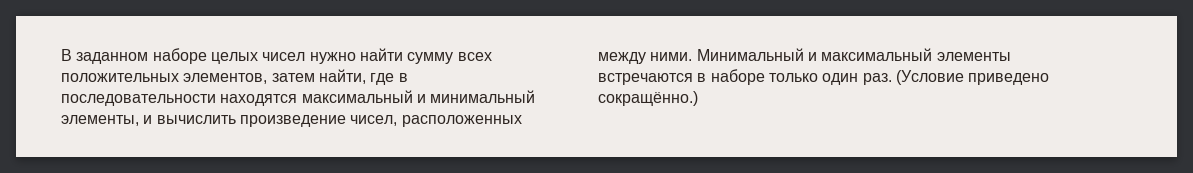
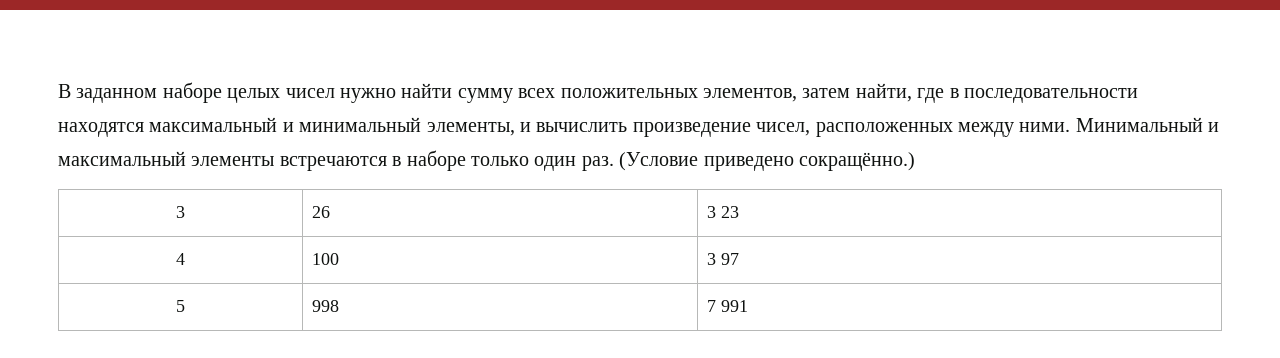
(698, 98) none -> [176,206,185,218] [311,206,330,218] [706,206,739,218] [176,253,185,265] [311,253,339,265] [706,253,739,265] [176,300,185,312] [311,300,339,312] [706,300,748,312] // 3 | 26 | 3 23 // 4 | 100 | 3 97 // 5 | 998 | 7 991

